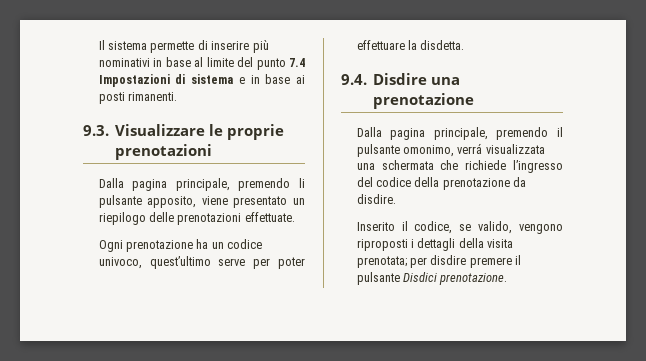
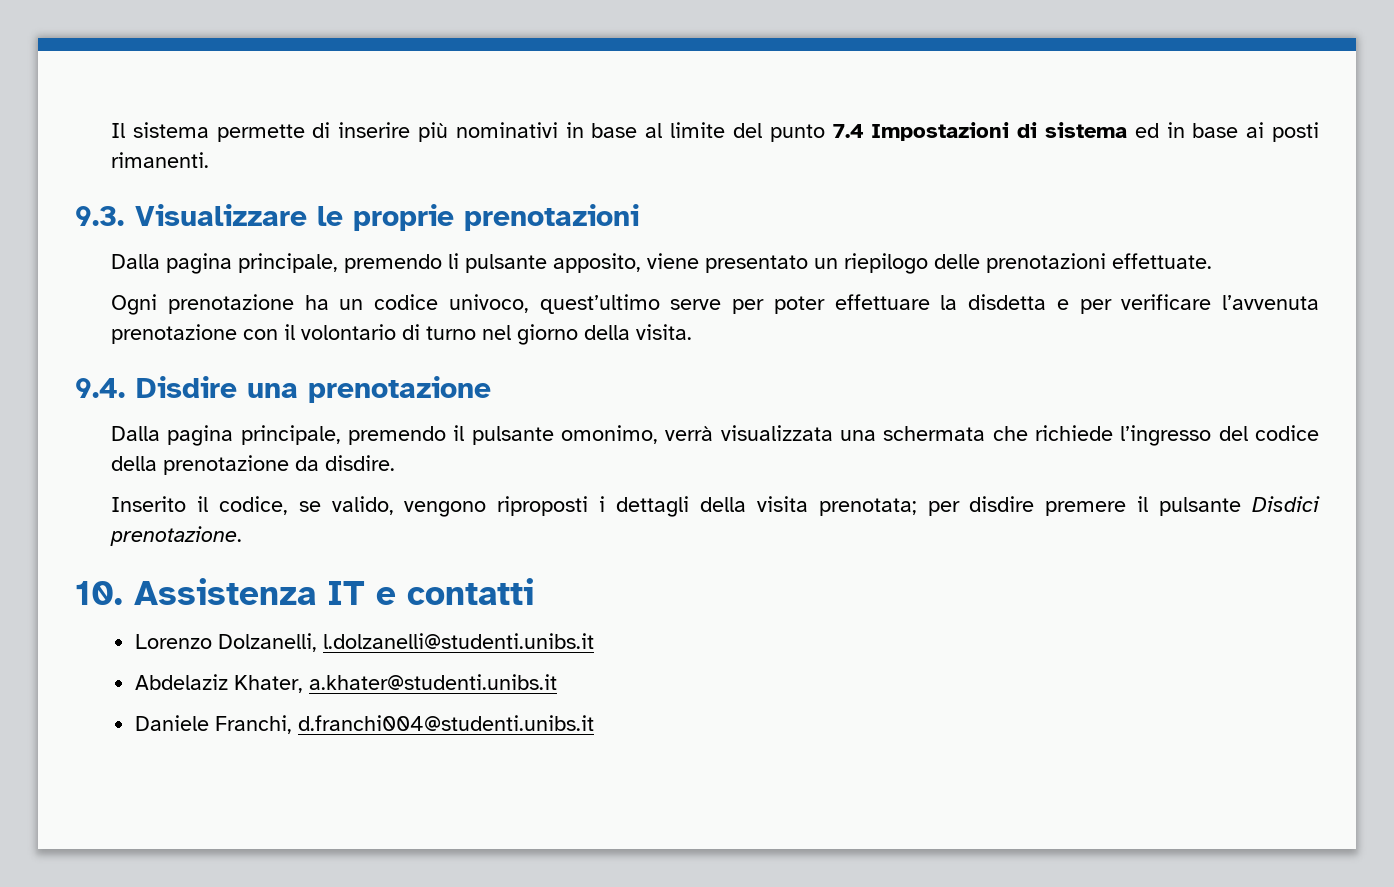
[238,77,245,84] e -> [1134,123,1159,138] ed
[420,40,465,50] disdetta. -> [968,294,1320,314] [111,324,693,345] disdetta e per verificare l’avvenuta prenotazione con il volontario di turno nel giorno della visita.
[457,143,483,154] verrá -> [665,426,714,441] verrà
(508, 279) none -> [75,578,534,605] [135,633,595,652] [135,674,558,693] [135,715,595,734] // 10. Assistenza IT e contatti // Lorenzo Dolzanelli, l.dolzanelli@studenti.unibs.it // Abdelaziz Khater, a.khater@studenti.unibs.it // Daniele Franchi, d.franchi004@studenti.unibs.it

